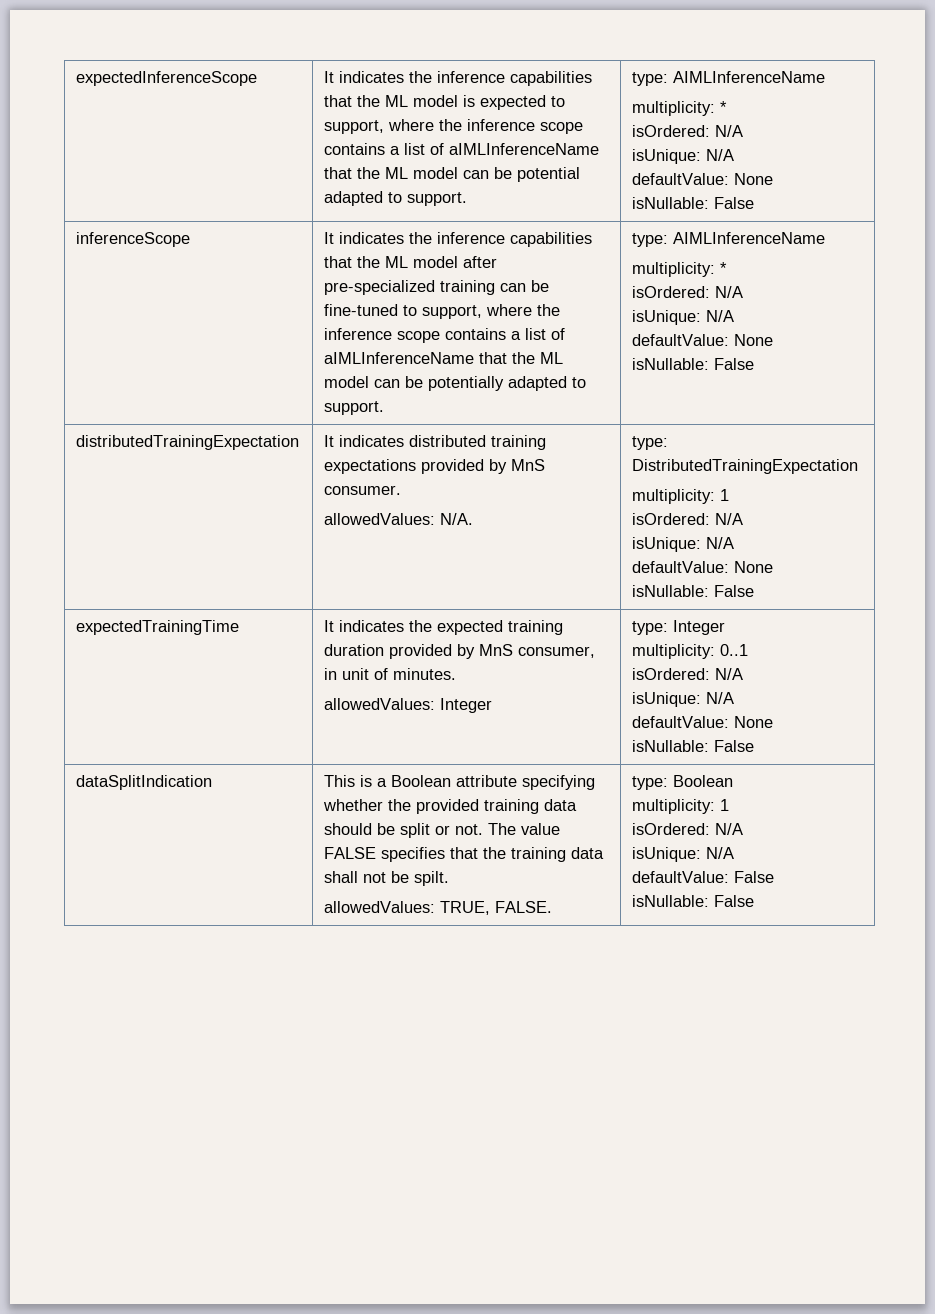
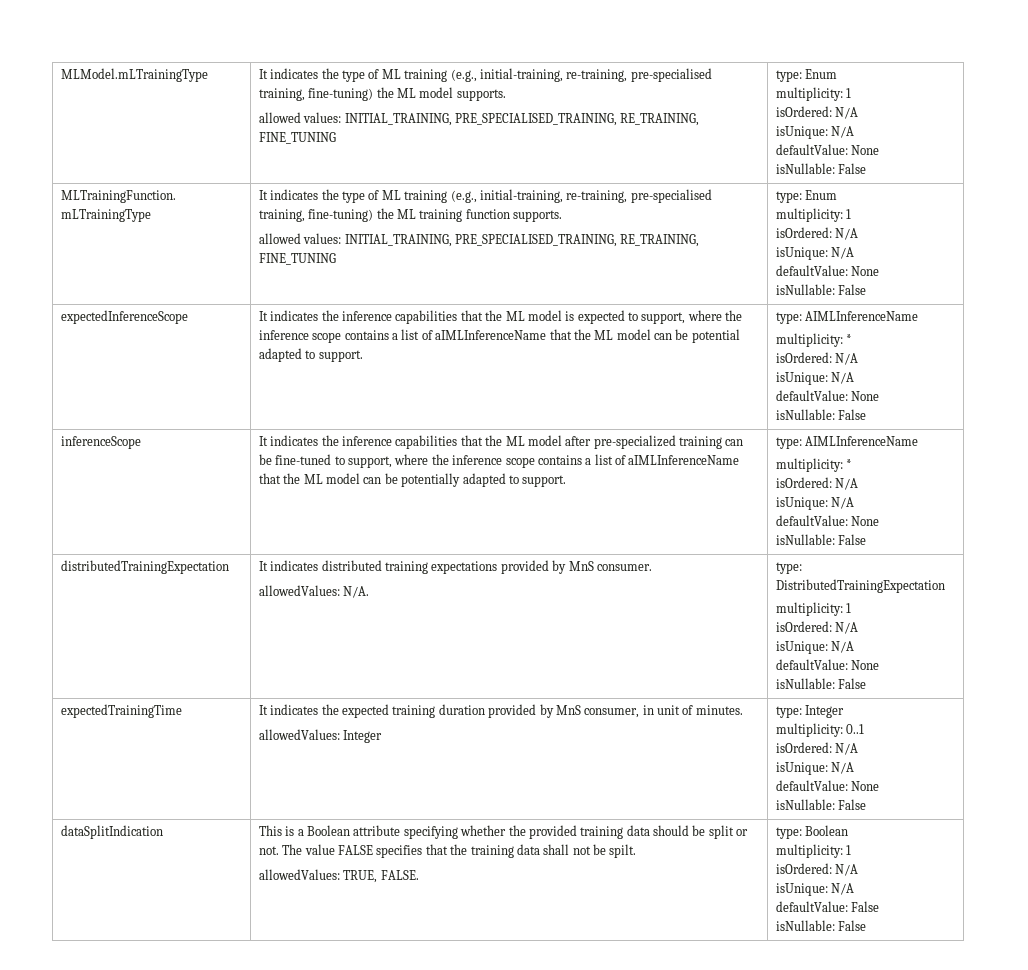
(76, 78) none -> [60,68,208,82] [258,68,712,82] [258,87,506,101] [258,112,700,126] [258,132,336,144] [775,69,838,82] [775,87,852,101] [775,106,859,119] [775,126,855,139] [775,144,880,155] [775,163,867,174] [60,190,176,203] [60,209,151,222] [258,189,712,203] [258,208,563,222] [258,233,700,247] [258,253,336,265] [775,190,838,203] [775,208,852,222] [775,227,859,240] [775,247,855,260] [775,265,880,276] [775,284,867,295] MLModel.mLTrainingType | It indicates the type of ML training (e.g., initial-training, re-training, pre-specialised training, fine-tuning) the ML model supports. // allowed values: INITIAL_TRAINING, PRE_SPECIALISED_TRAINING, RE_TRAINING, FINE_TUNING | type: Enum // multiplicity: 1 // isOrdered: N/A // isUnique: N/A // defaultValue: None // isNullable: False // MLTrainingFunction. mLTrainingType | It indicates the type of ML training (e.g., initial-training, re-training, pre-specialised training, fine-tuning) the ML training function supports. // allowed values: INITIAL_TRAINING, PRE_SPECIALISED_TRAINING, RE_TRAINING, FINE_TUNING | type: Enum // multiplicity: 1 // isOrdered: N/A // isUnique: N/A // defaultValue: None // isNullable: False //

